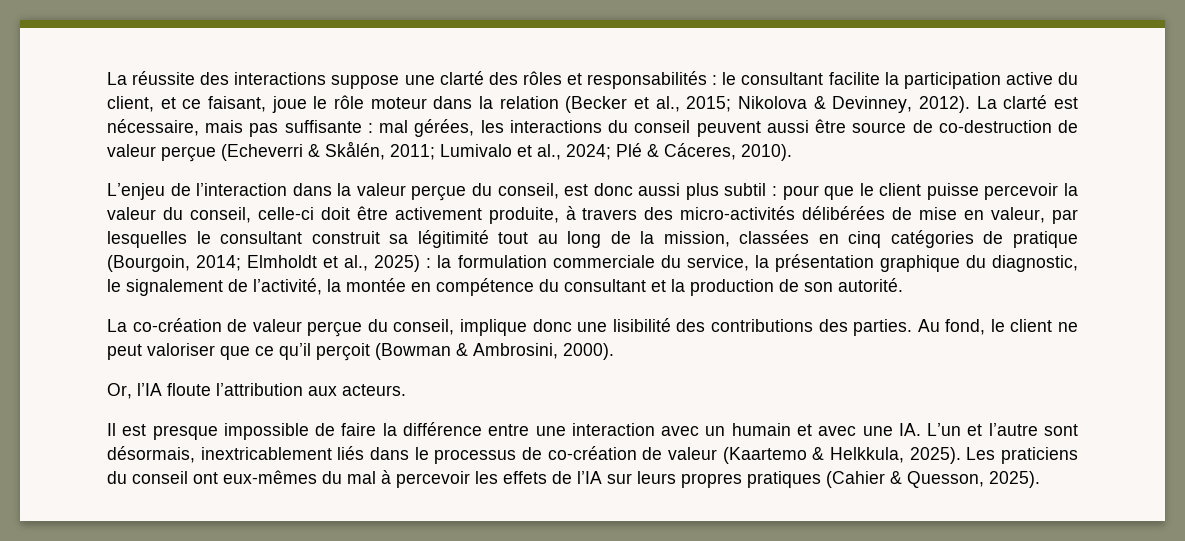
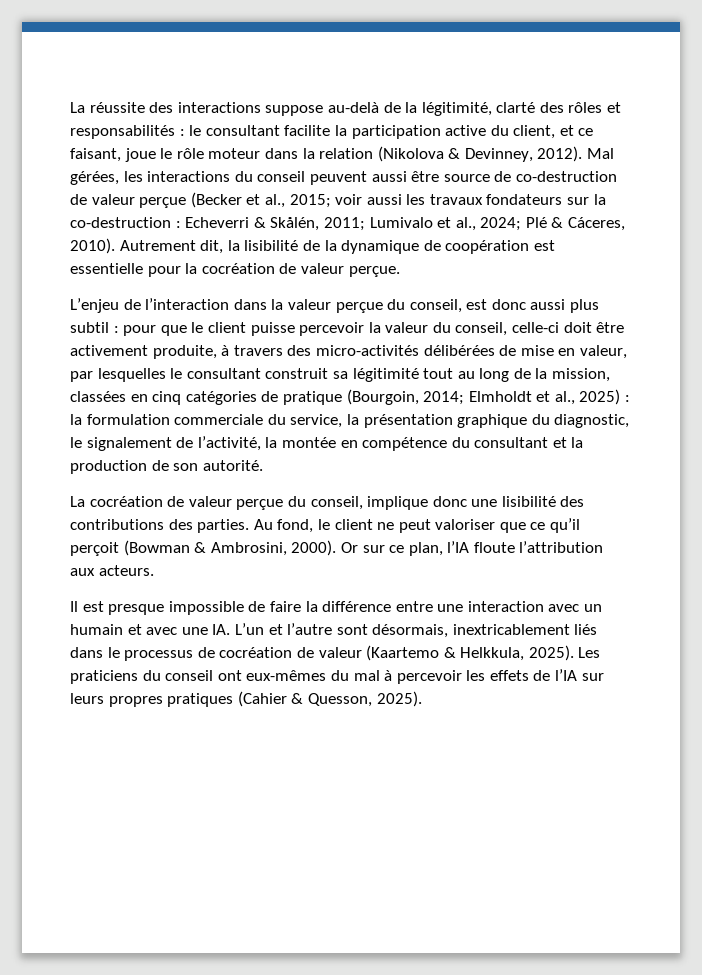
[404,75,435,85] une -> [327,102,492,116] au-delà de la légitimité,
[565,95,1078,113] [107,119,409,137] (Becker et al., 2015; Nikolova & Devinney, 2012). La clarté est nécessaire, mais pas suffisante : mal -> [377,146,615,162] (Nikolova & Devinney, 2012). Mal
[221,144,303,161] (Echeverri -> [190,192,606,208] [70,217,250,228] (Becker et al., 2015; voir aussi les travaux fondateurs sur la co-destruction : Echeverri
(792, 152) none -> [119,240,555,254] [70,263,400,277] Autrement dit, la lisibilité de la dynamique de coopération est essentielle pour la cocréation de valeur perçue.
[132,318,222,332] co-création -> [89,496,163,507] cocréation
[107,383,132,399] // Or, -> [340,542,443,556] Or sur ce plan,
[547,446,637,460] co-création -> [219,647,293,658] cocréation

